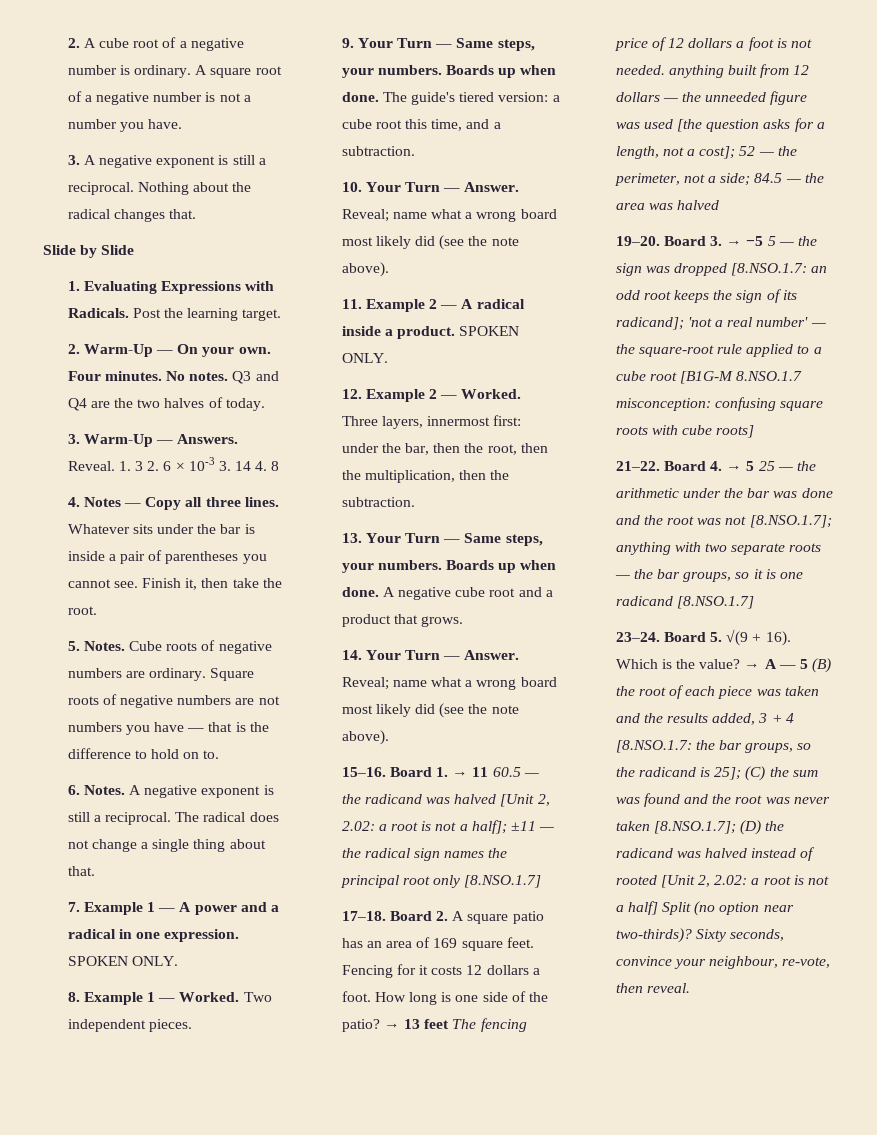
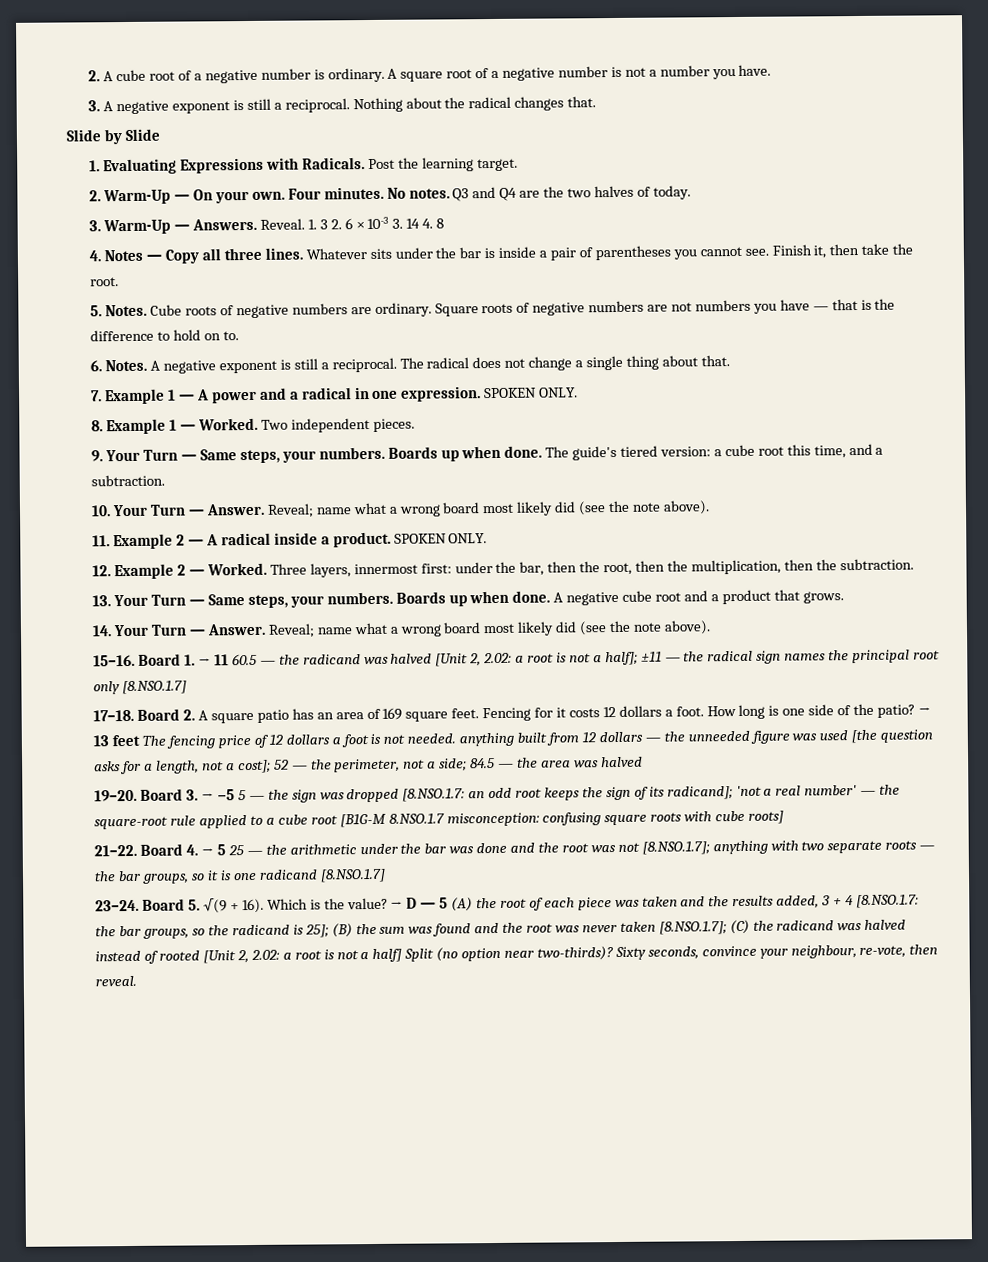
[764,659,777,669] A -> [406,897,418,909] D
[812,658,832,673] (B) -> [451,897,474,912] (A)
[745,766,766,781] (C) -> [331,923,353,938] (B)
[740,820,762,835] (D) -> [729,919,750,935] (C)

